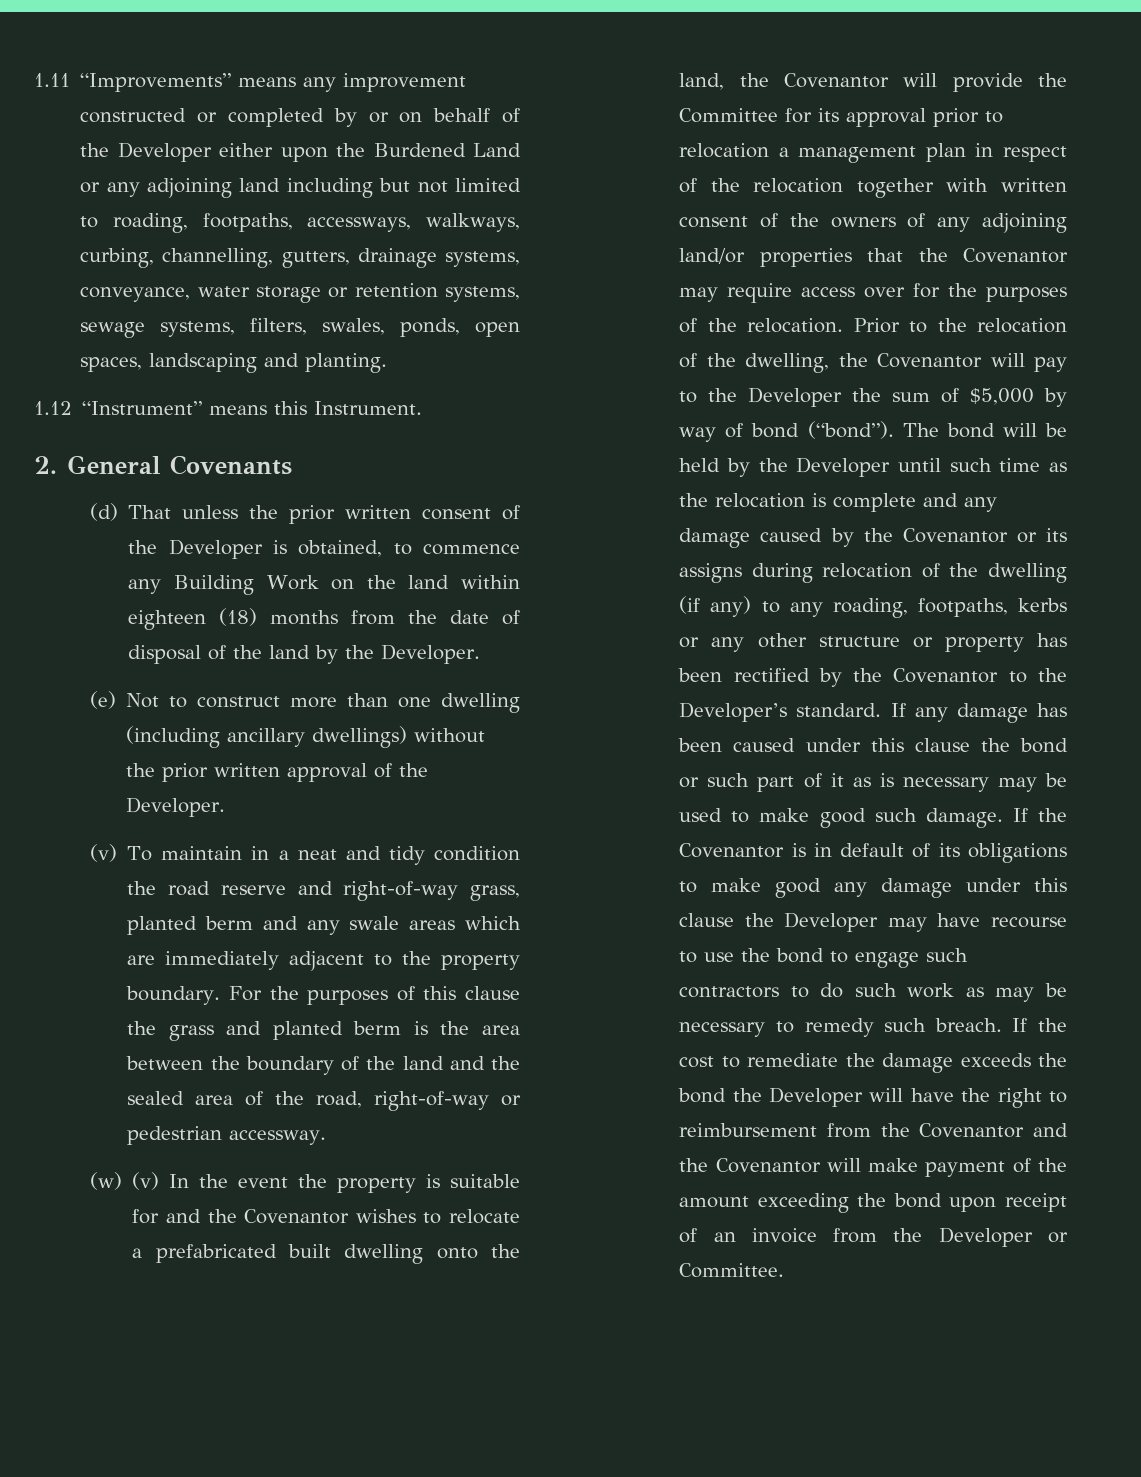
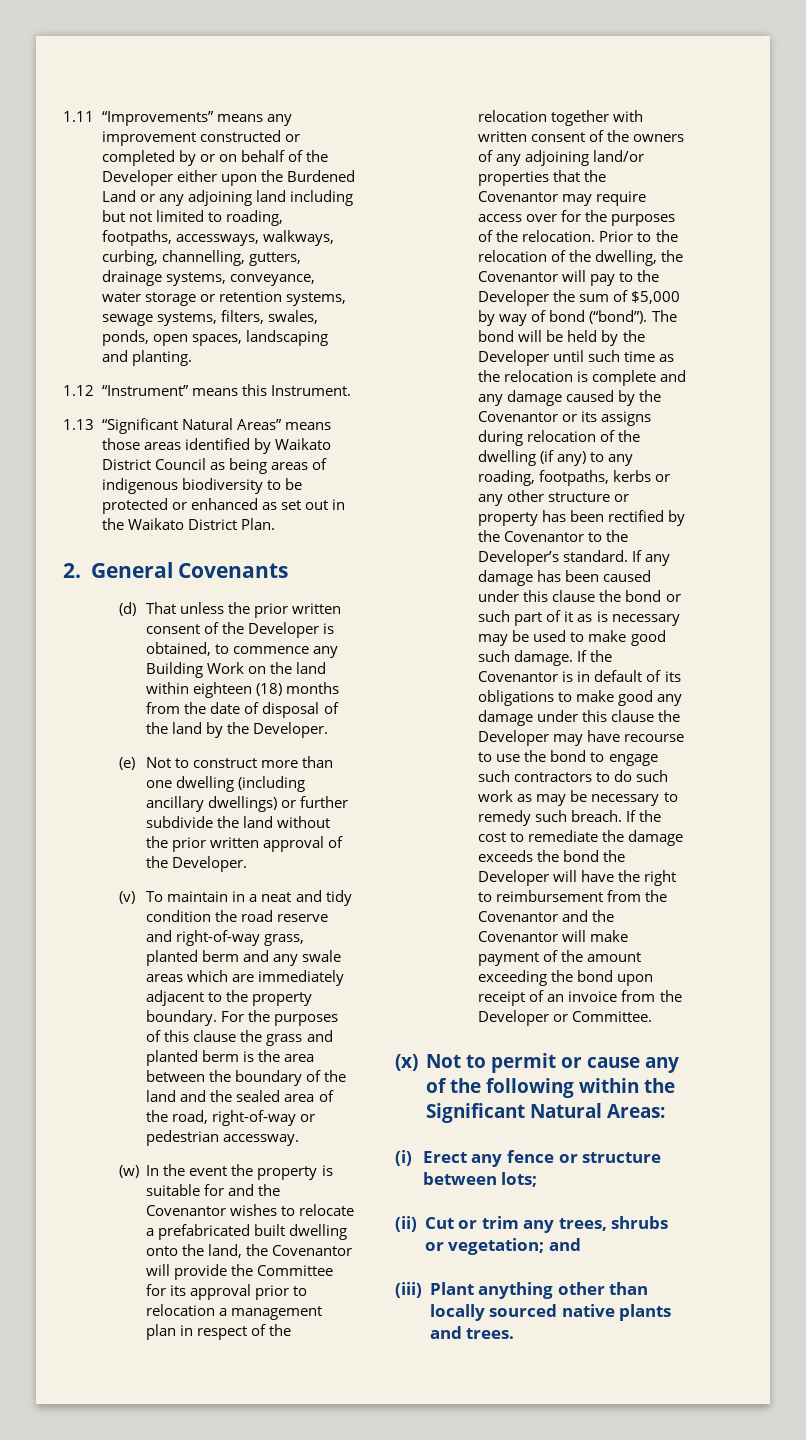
(423, 408) none -> [63,418,331,434] [101,438,331,454] [101,458,327,474] [101,478,302,494] [101,498,345,514] [101,518,275,530] // 1.13 “Significant Natural Areas” means those areas identified by Waikato District Council as being areas of indigenous biodiversity to be protected or enhanced as set out in the Waikato District Plan.
(408, 737) none -> [281,796,349,808] [146,816,274,828] or further subdivide the land
[132,1172,160,1190] (v) -> (139, 1171) none
(785, 1270) none -> [395,1053,680,1073] [425,1078,676,1098] [425,1103,665,1123] [395,1150,662,1167] [422,1172,538,1187] [395,1216,669,1233] [424,1238,581,1255] [395,1282,649,1299] [429,1304,672,1321] [429,1326,515,1339] // (x) Not to permit or cause any of the following within the Significant Natural Areas: // (i) Erect any fence or structure between lots; // (ii) Cut or trim any trees, shrubs or vegetation; and // (iii) Plant anything other than locally sourced native plants and trees.

